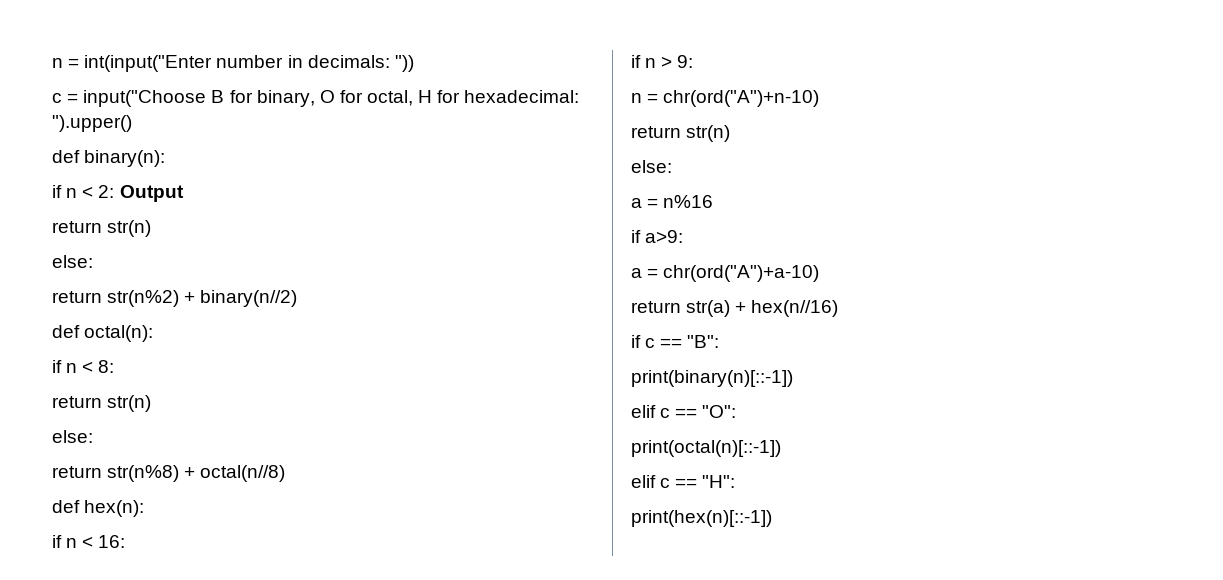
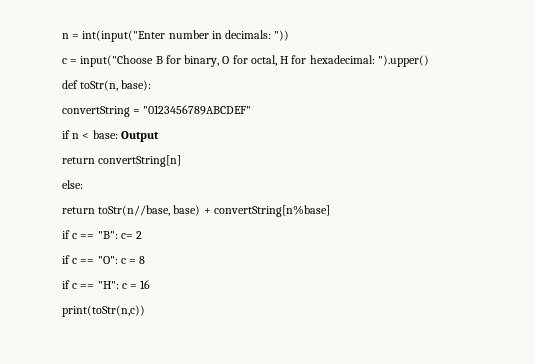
[84,150,166,167] [52,185,115,198] binary(n): // if n < 2: -> [80,80,152,91] [62,105,252,117] [62,130,118,139] toStr(n, base): // convertString = "0123456789ABCDEF" // if n < base:
[107,220,152,237] [52,255,93,268] [52,290,298,307] [52,325,154,342] [52,360,115,373] [52,395,152,412] [52,430,93,443] [52,465,286,482] [52,500,145,517] [52,535,126,548] [631,55,694,68] [631,90,820,107] [631,125,731,142] [631,160,672,173] [631,195,714,208] [631,230,684,243] [631,265,820,282] [631,300,839,317] str(n) // else: // return str(n%2) + binary(n//2) // def octal(n): // if n < 8: // return str(n) // else: // return str(n%8) + octal(n//8) // def hex(n): // if n < 16: // if n > 9: // n = chr(ord("A")+n-10) // return str(n) // else: // a = n%16 // if a>9: // a = chr(ord("A")+a-10) // return str(a) + hex(n//16) -> [98,155,182,167] [62,180,83,189] [62,205,330,217] convertString[n] // else: // return toStr(n//base, base) + convertString[n%base]
[631,370,793,387] [631,405,656,418] // print(binary(n)[::-1]) // elif -> [120,231,143,239] [62,255,70,264] c= 2 // if
[631,440,781,457] [631,475,656,488] // print(octal(n)[::-1]) // elif -> [120,256,146,264] [62,280,70,289] c = 8 // if
[631,510,772,527] // print(hex(n)[::-1]) -> [121,280,151,289] [62,305,145,317] c = 16 // print(toStr(n,c))

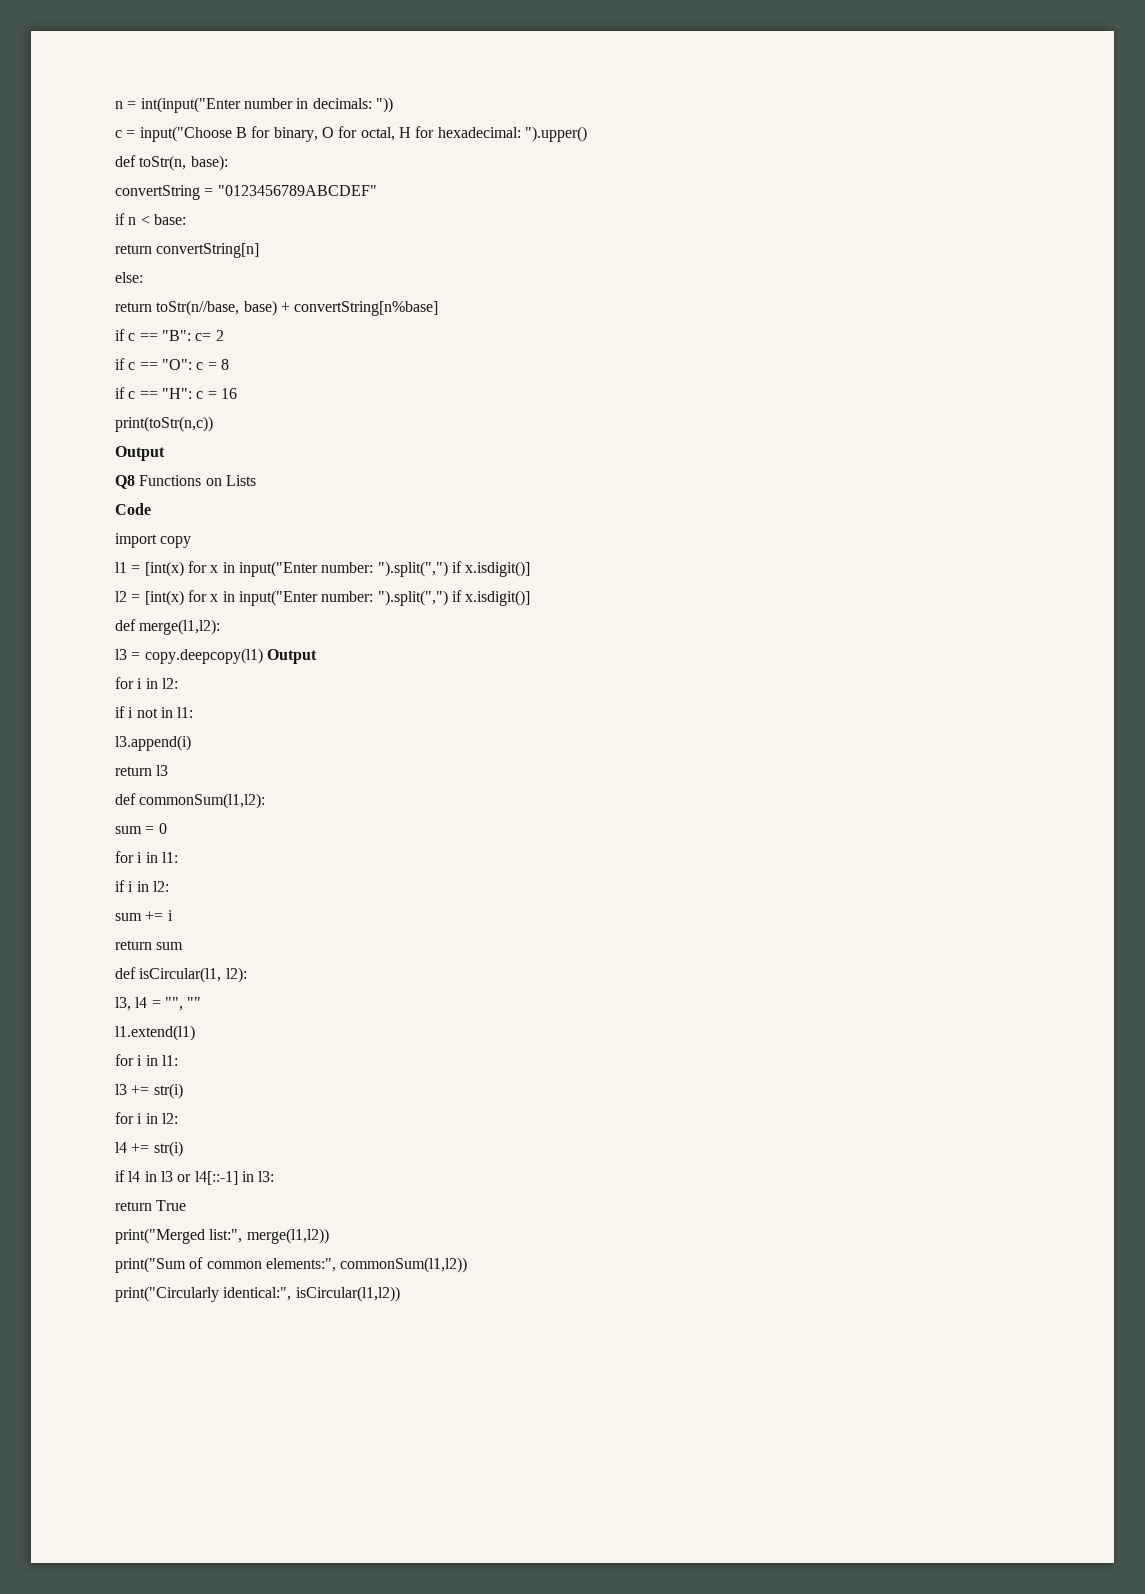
[120,131,159,142] Output -> (186, 219) none
(145, 311) none -> [115,446,165,461] [115,475,256,489] [115,503,151,515] [115,533,192,548] [115,561,531,577] [115,590,531,606] [115,619,221,635] [115,648,317,664] [115,677,178,689] [115,706,194,718] [115,735,191,751] [115,765,169,776] [115,793,266,809] [115,823,167,834] [115,851,178,863] [115,880,169,892] [115,910,173,921] [115,940,184,950] [115,967,247,983] [115,997,202,1011] [115,1025,195,1041] [115,1054,178,1066] [115,1083,183,1099] [115,1112,178,1124] [115,1141,183,1157] [115,1170,275,1185] [115,1200,187,1211] [115,1228,329,1244] [115,1257,468,1273] [115,1286,400,1302] // Output // Q8 Functions on Lists // Code // import copy // l1 = [int(x) for x in input("Enter number: ").split(",") if x.isdigit()] // l2 = [int(x) for x in input("Enter number: ").split(",") if x.isdigit()] // def merge(l1,l2): // l3 = copy.deepcopy(l1) Output // for i in l2: // if i not in l1: // l3.append(i) // return l3 // def commonSum(l1,l2): // sum = 0 // for i in l1: // if i in l2: // sum += i // return sum // def isCircular(l1, l2): // l3, l4 = "", "" // l1.extend(l1) // for i in l1: // l3 += str(i) // for i in l2: // l4 += str(i) // if l4 in l3 or l4[::-1] in l3: // return True // print("Merged list:", merge(l1,l2)) // print("Sum of common elements:", commonSum(l1,l2)) // print("Circularly identical:", isCircular(l1,l2))

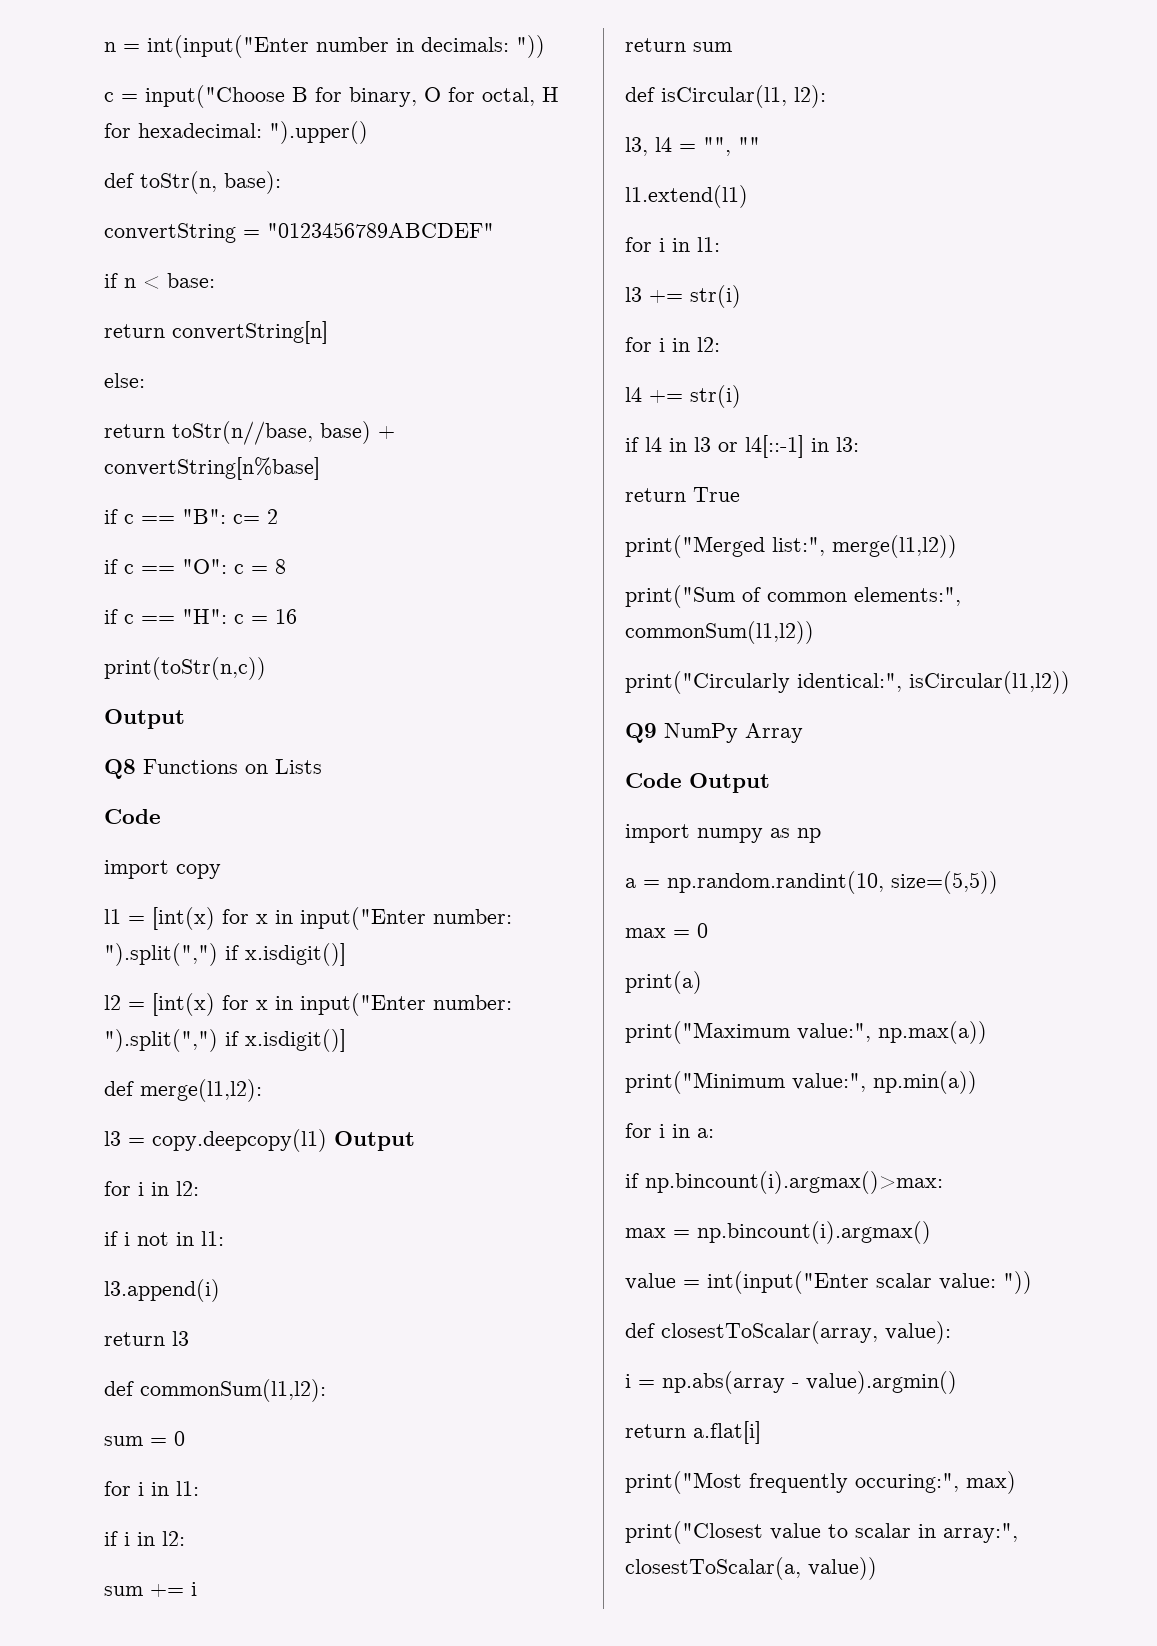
(400, 1294) none -> [625,723,803,743] [625,773,770,793] [625,824,821,843] [625,871,998,894] [625,923,708,938] [625,971,702,994] [625,1021,987,1044] [625,1071,977,1094] [625,1123,714,1138] [625,1171,943,1194] [625,1221,931,1244] [625,1271,1032,1294] [625,1321,951,1344] [625,1371,957,1394] [625,1421,761,1444] [625,1471,1016,1494] [625,1521,1018,1544] [625,1557,877,1580] // Q9 NumPy Array // Code Output // import numpy as np // a = np.random.randint(10, size=(5,5)) // max = 0 // print(a) // print("Maximum value:", np.max(a)) // print("Minimum value:", np.min(a)) // for i in a: // if np.bincount(i).argmax()>max: // max = np.bincount(i).argmax() // value = int(input("Enter scalar value: ")) // def closestToScalar(array, value): // i = np.abs(array - value).argmin() // return a.flat[i] // print("Most frequently occuring:", max) // print("Closest value to scalar in array:", closestToScalar(a, value))

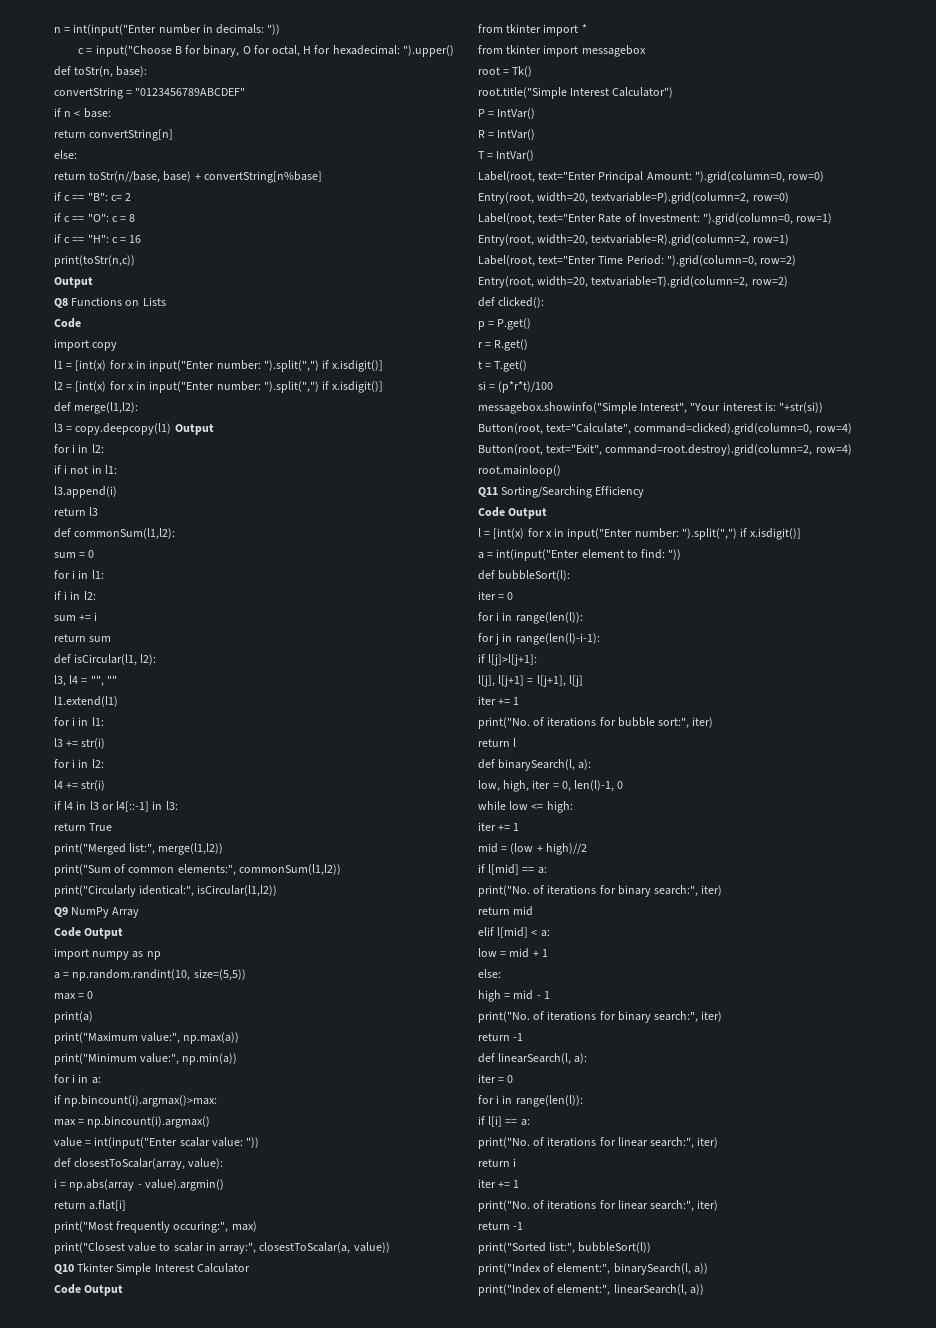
(877, 1568) none -> [54,1263,250,1275] [54,1284,124,1296] [478,24,587,36] [478,45,646,57] [478,66,533,77] [478,87,674,99] [478,108,536,119] [478,129,536,140] [478,150,535,161] [478,171,825,183] [478,192,789,204] [478,213,833,225] [478,234,789,246] [478,255,797,267] [478,276,788,288] [478,297,545,308] [478,318,532,330] [478,339,529,351] [478,360,528,372] [478,381,554,393] [478,402,824,414] [478,423,852,435] [478,444,852,456] [478,465,561,477] [478,486,645,498] [478,507,548,519] [478,528,802,540] [478,549,682,561] [478,570,571,581] [478,591,514,600] [478,612,583,624] [478,633,600,645] [478,654,538,666] [478,675,583,687] [478,696,520,705] [478,717,714,729] [478,738,517,747] [478,759,592,771] [478,780,624,792] [478,801,573,813] [478,822,520,831] [478,843,587,855] [478,864,547,875] [478,885,723,897] [478,906,534,916] [478,927,550,938] [478,948,548,958] [478,969,501,978] [478,990,550,1002] [478,1011,723,1023] [478,1033,524,1041] [478,1053,588,1065] [478,1074,514,1083] [478,1095,583,1107] [478,1116,530,1127] [478,1137,719,1149] [478,1158,517,1167] [478,1179,520,1188] [478,1200,719,1212] [478,1222,524,1230] [478,1242,652,1254] [478,1263,708,1275] [478,1284,704,1296] // Q10 Tkinter Simple Interest Calculator // Code Output // from tkinter import * // from tkinter import messagebox // root = Tk() // root.title("Simple Interest Calculator") // P = IntVar() // R = IntVar() // T = IntVar() // Label(root, text="Enter Principal Amount: ").grid(column=0, row=0) // Entry(root, width=20, textvariable=P).grid(column=2, row=0) // Label(root, text="Enter Rate of Investment: ").grid(column=0, row=1) // Entry(root, width=20, textvariable=R).grid(column=2, row=1) // Label(root, text="Enter Time Period: ").grid(column=0, row=2) // Entry(root, width=20, textvariable=T).grid(column=2, row=2) // def clicked(): // p = P.get() // r = R.get() // t = T.get() // si = (p*r*t)/100 // messagebox.showinfo("Simple Interest", "Your interest is: "+str(si)) // Button(root, text="Calculate", command=clicked).grid(column=0, row=4) // Button(root, text="Exit", command=root.destroy).grid(column=2, row=4) // root.mainloop() // Q11 Sorting/Searching Efficiency // Code Output // l = [int(x) for x in input("Enter number: ").split(",") if x.isdigit()] // a = int(input("Enter element to find: ")) // def bubbleSort(l): // iter = 0 // for i in range(len(l)): // for j in range(len(l)-i-1): // if l[j]>l[j+1]: // l[j], l[j+1] = l[j+1], l[j] // iter += 1 // print("No. of iterations for bubble sort:", iter) // return l // def binarySearch(l, a): // low, high, iter = 0, len(l)-1, 0 // while low <= high: // iter += 1 // mid = (low + high)//2 // if l[mid] == a: // print("No. of iterations for binary search:", iter) // return mid // elif l[mid] < a: // low = mid + 1 // else: // high = mid - 1 // print("No. of iterations for binary search:", iter) // return -1 // def linearSearch(l, a): // iter = 0 // for i in range(len(l)): // if l[i] == a: // print("No. of iterations for linear search:", iter) // return i // iter += 1 // print("No. of iterations for linear search:", iter) // return -1 // print("Sorted list:", bubbleSort(l)) // print("Index of element:", binarySearch(l, a)) // print("Index of element:", linearSearch(l, a))

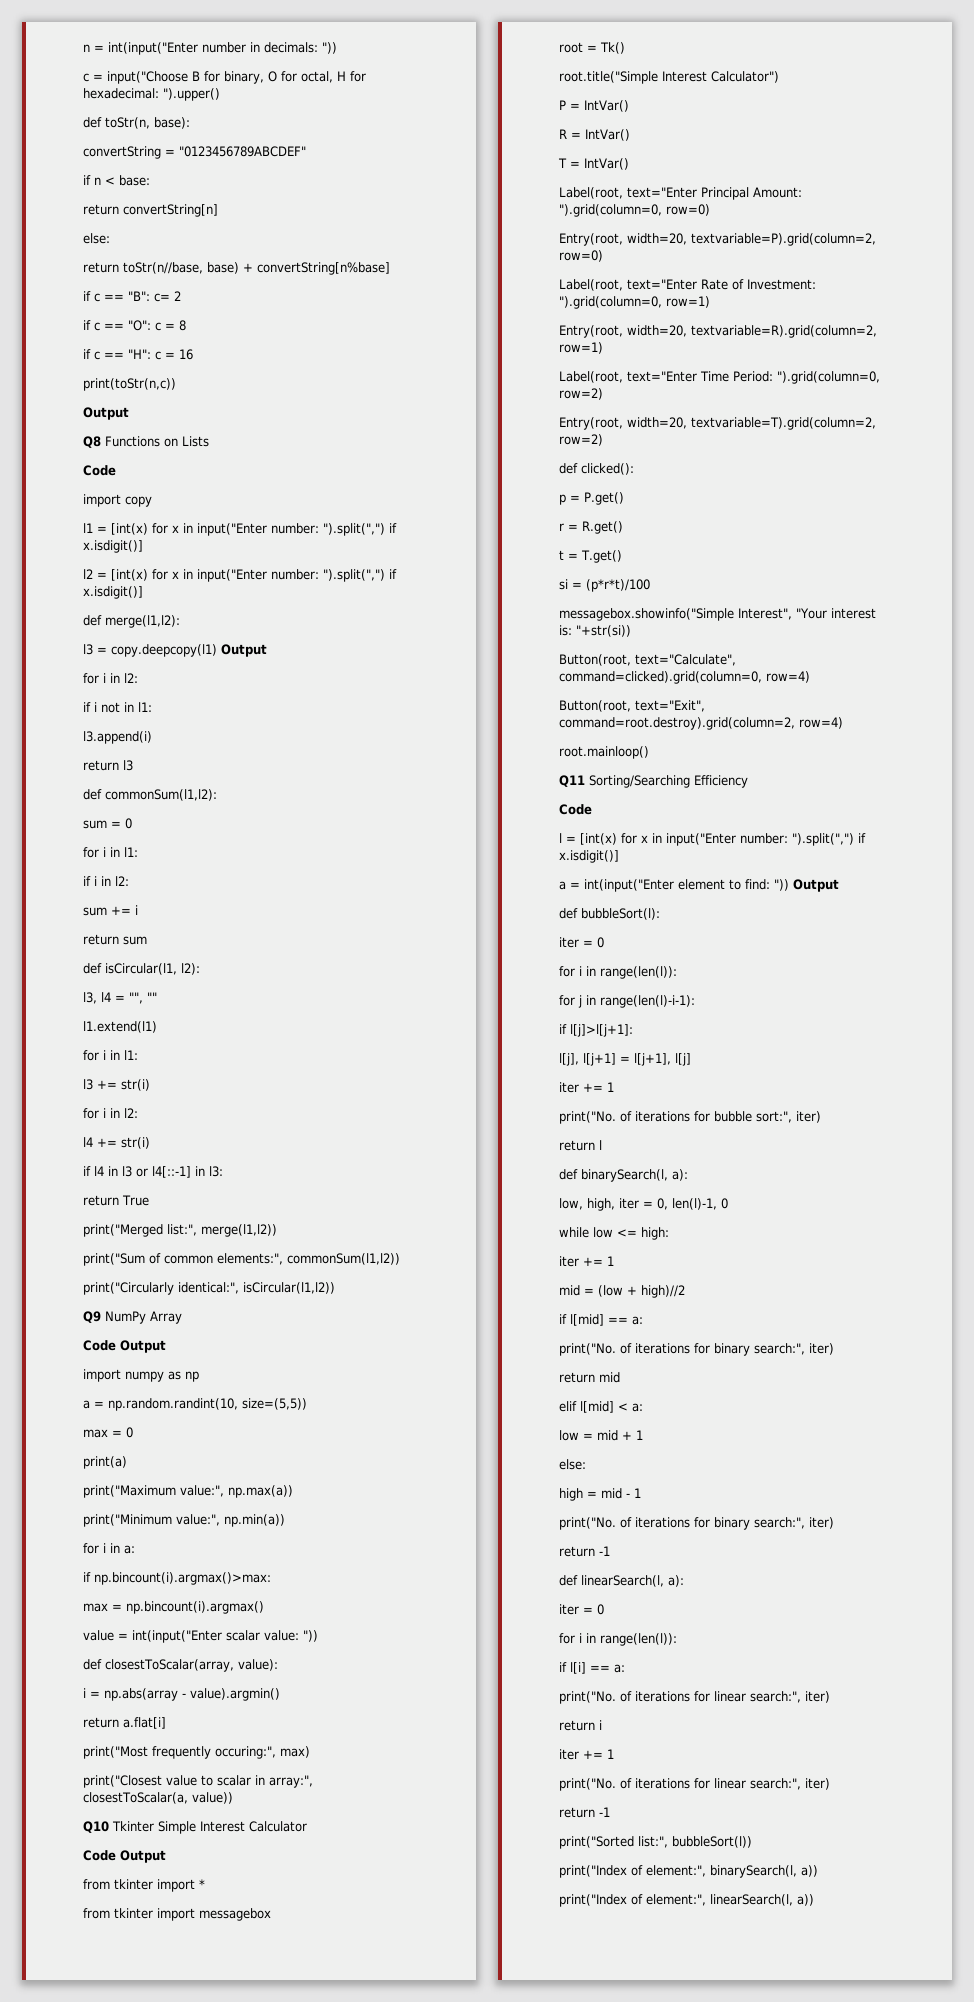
[508,508,548,519] Output -> (592, 809) none
(682, 554) none -> [793,879,839,892] Output

